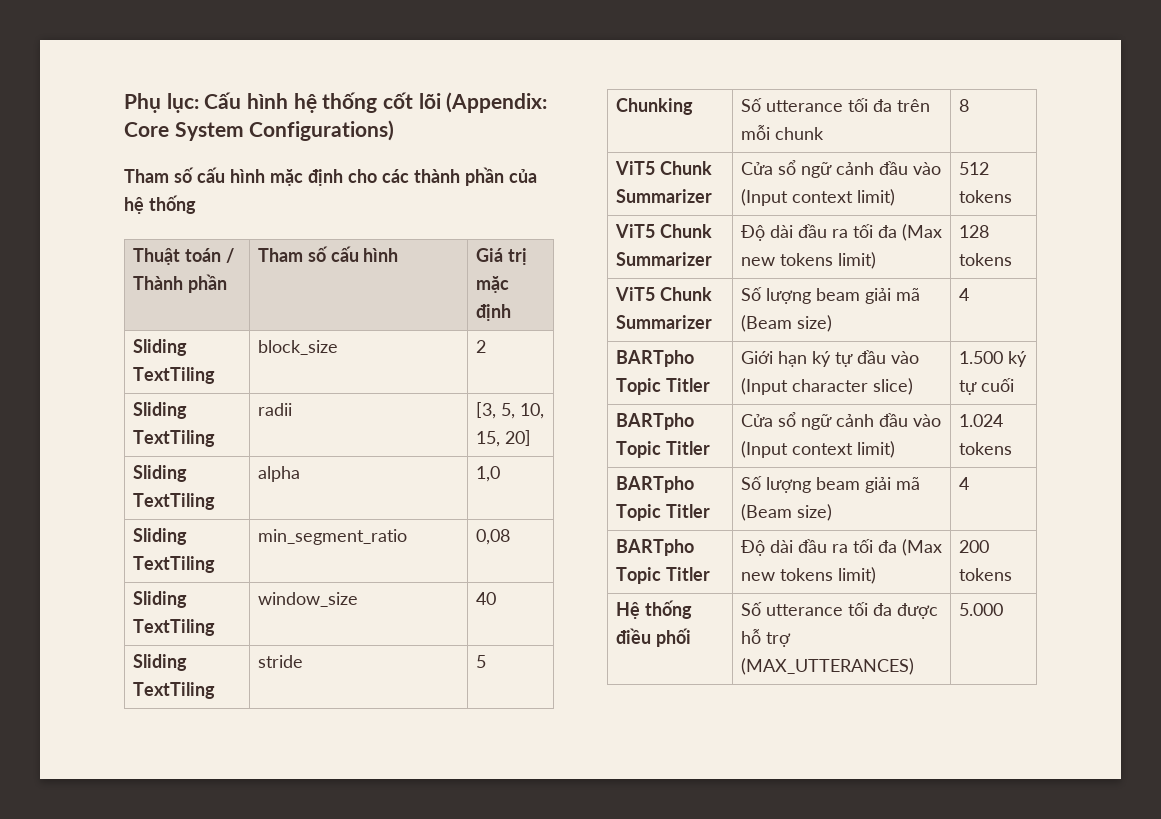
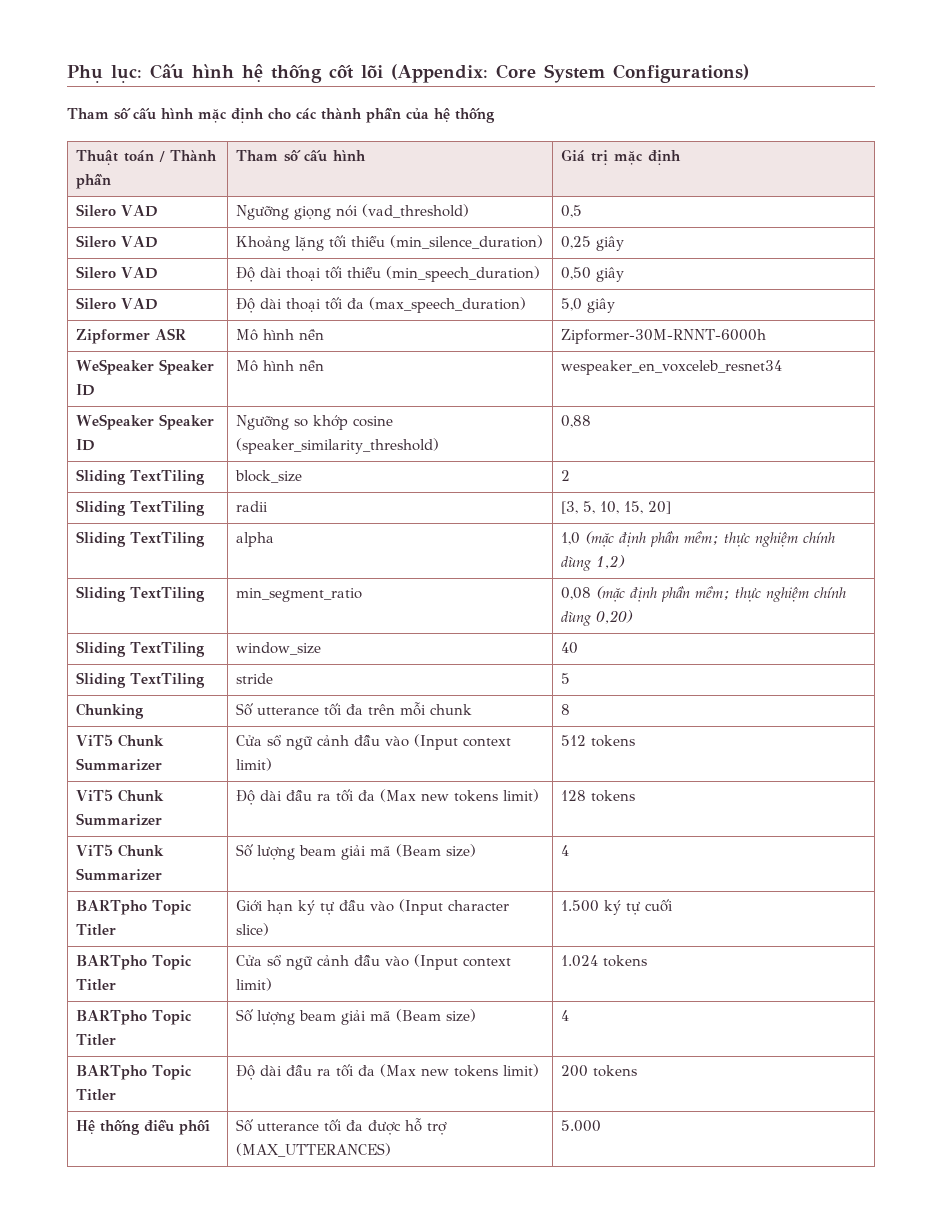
(511, 312) none -> [75,204,158,217] [235,204,469,220] [560,205,582,218] [75,235,158,248] [235,235,543,251] [560,236,624,251] [75,266,158,279] [235,266,540,282] [560,267,624,282] [75,297,158,310] [235,297,526,313] [560,298,615,313] [75,328,186,344] [235,329,324,341] [560,329,766,344] [75,359,214,375] [75,384,95,396] [235,360,324,372] [560,360,782,375] [75,414,214,430] [75,439,95,451] [235,415,393,430] [235,438,439,454] [560,415,591,428] // Silero VAD | Ngưỡng giọng nói (vad_threshold) | 0,5 // Silero VAD | Khoảng lặng tối thiểu (min_silence_duration) | 0,25 giây // Silero VAD | Độ dài thoại tối thiểu (min_speech_duration) | 0,50 giây // Silero VAD | Độ dài thoại tối đa (max_speech_duration) | 5,0 giây // Zipformer ASR | Mô hình nền | Zipformer-30M-RNNT-6000h // WeSpeaker Speaker ID | Mô hình nền | wespeaker_en_voxceleb_resnet34 // WeSpeaker Speaker ID | Ngưỡng so khớp cosine (speaker_similarity_threshold) | 0,88
[132,528,187,545] [132,556,215,573] [257,529,407,545] [475,529,510,545] // Sliding TextTiling | min_segment_ratio | 0,08 -> [584,531,835,547] [560,555,625,571] [75,586,205,602] [235,588,362,602] [560,586,846,602] [560,610,633,626] (mặc định phần mềm; thực nghiệm chính dùng 1,2) // Sliding TextTiling | min_segment_ratio | 0,08 (mặc định phần mềm; thực nghiệm chính dùng 0,20)

